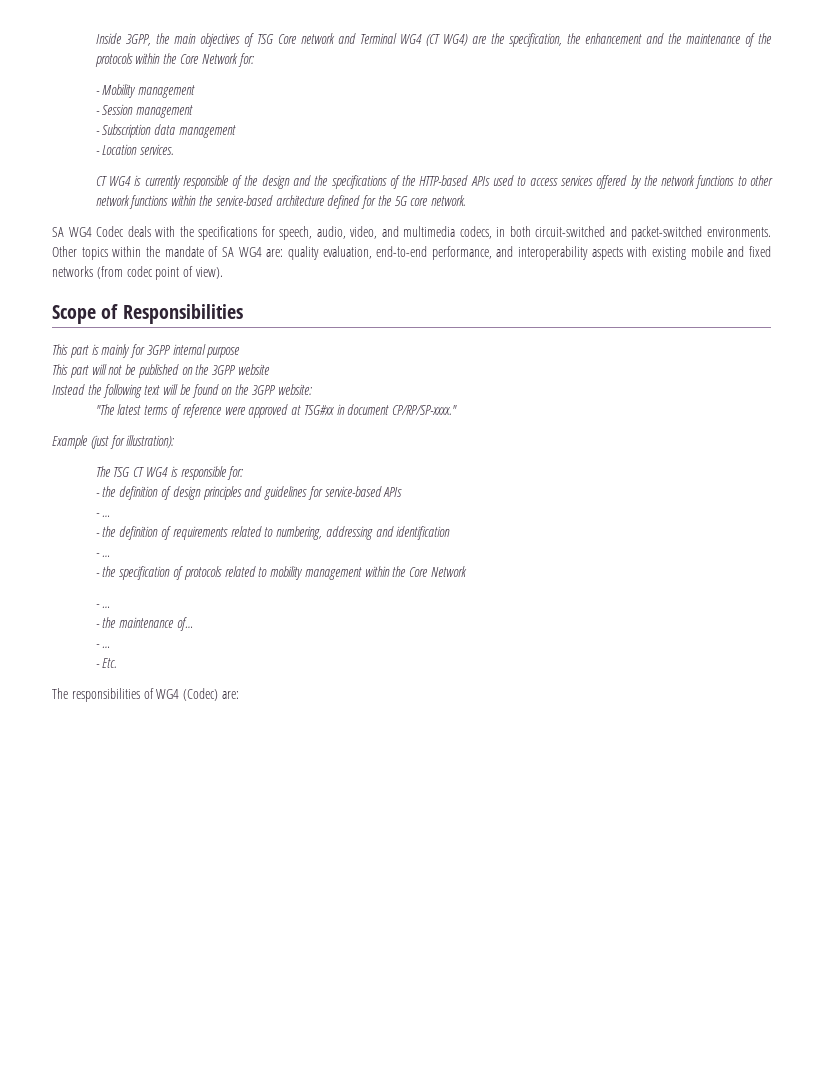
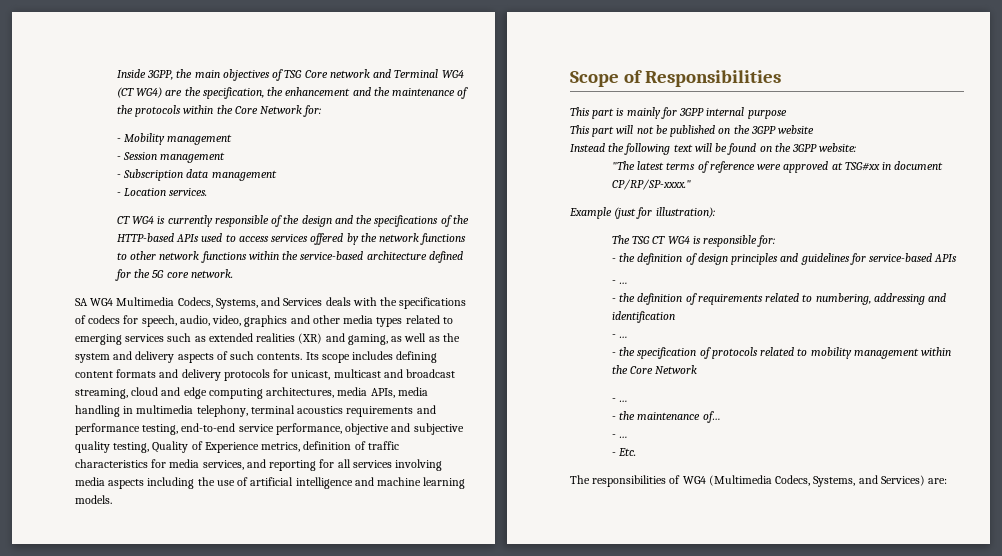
[96,226,125,237] Codec -> [116,297,323,309] Multimedia Codecs, Systems, and Services
(258, 233) none -> [75,315,121,324] of codecs
[381,226,771,240] [52,246,771,260] [52,266,223,280] and multimedia codecs, in both circuit-switched and packet-switched environments. Other topics within the mandate of SA WG4 are: quality evaluation, end-to-end performance, and interoperability aspects with existing mobile and fixed networks (from codec point of view). -> [244,315,453,327] [75,333,460,345] [75,351,438,363] [75,369,456,381] [75,387,428,399] [75,405,436,417] [75,423,464,435] [75,441,399,453] [75,459,443,471] [75,477,466,489] [75,495,112,504] graphics and other media types related to emerging services such as extended realities (XR) and gaming, as well as the system and delivery aspects of such contents. Its scope includes defining content formats and delivery protocols for unicast, multicast and broadcast streaming, cloud and edge computing architectures, media APIs, media handling in multimedia telephony, terminal acoustics requirements and performance testing, end-to-end service performance, objective and subjective quality testing, Quality of Experience metrics, definition of traffic characteristics for media services, and reporting for all services involving media aspects including the use of artificial intelligence and machine learning models.
[183,688,219,701] (Codec) -> [708,475,925,487] (Multimedia Codecs, Systems, and Services)

